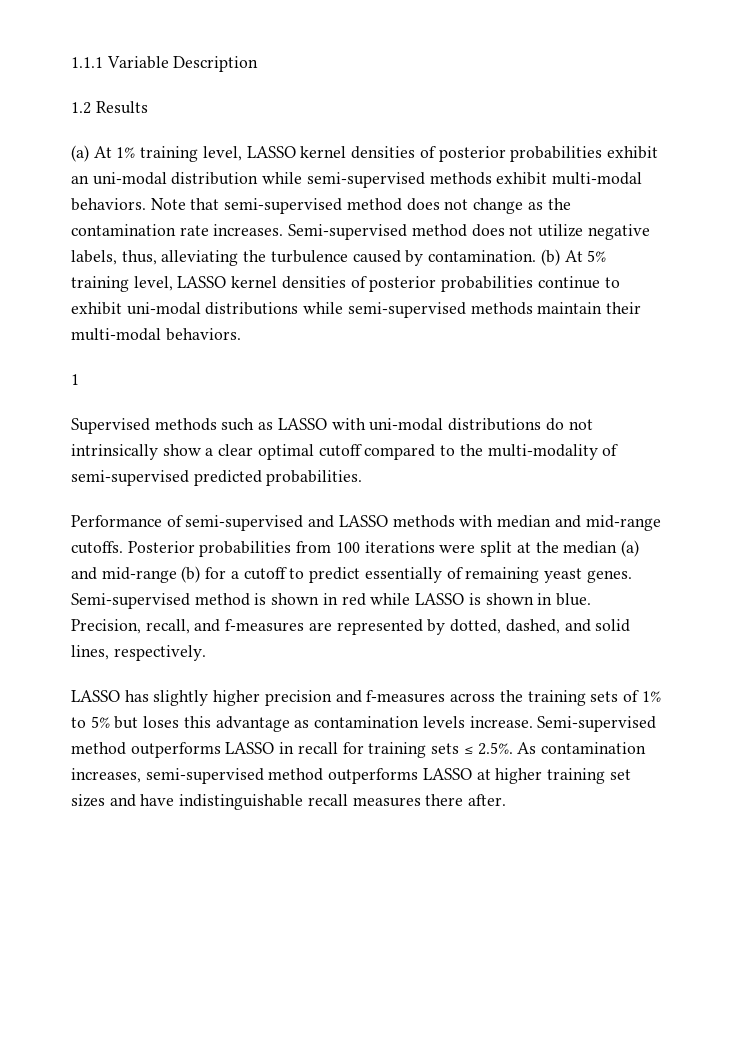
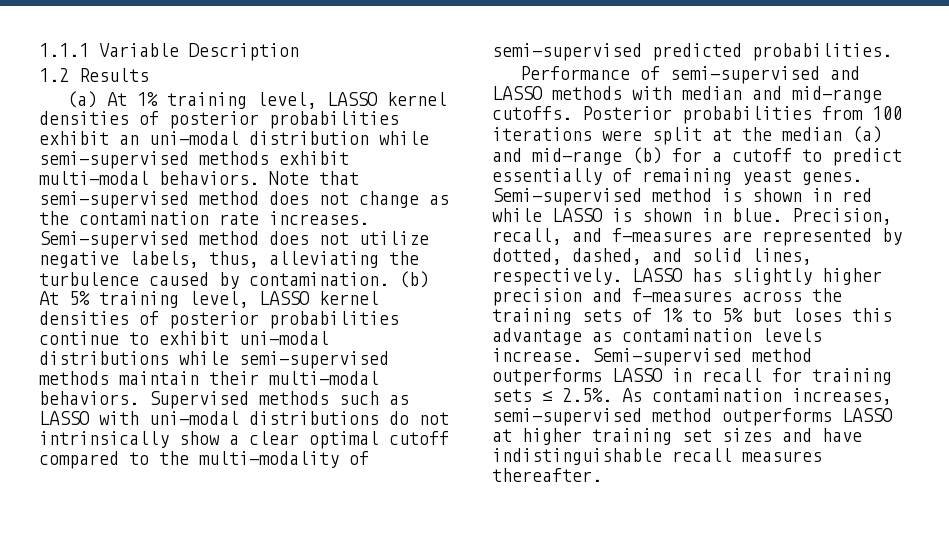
[71,374,79,385] // 1 // -> (139, 398) none
(206, 653) // -> (622, 277) none
[425,794,507,806] there after. -> [492,468,602,482] thereafter.

